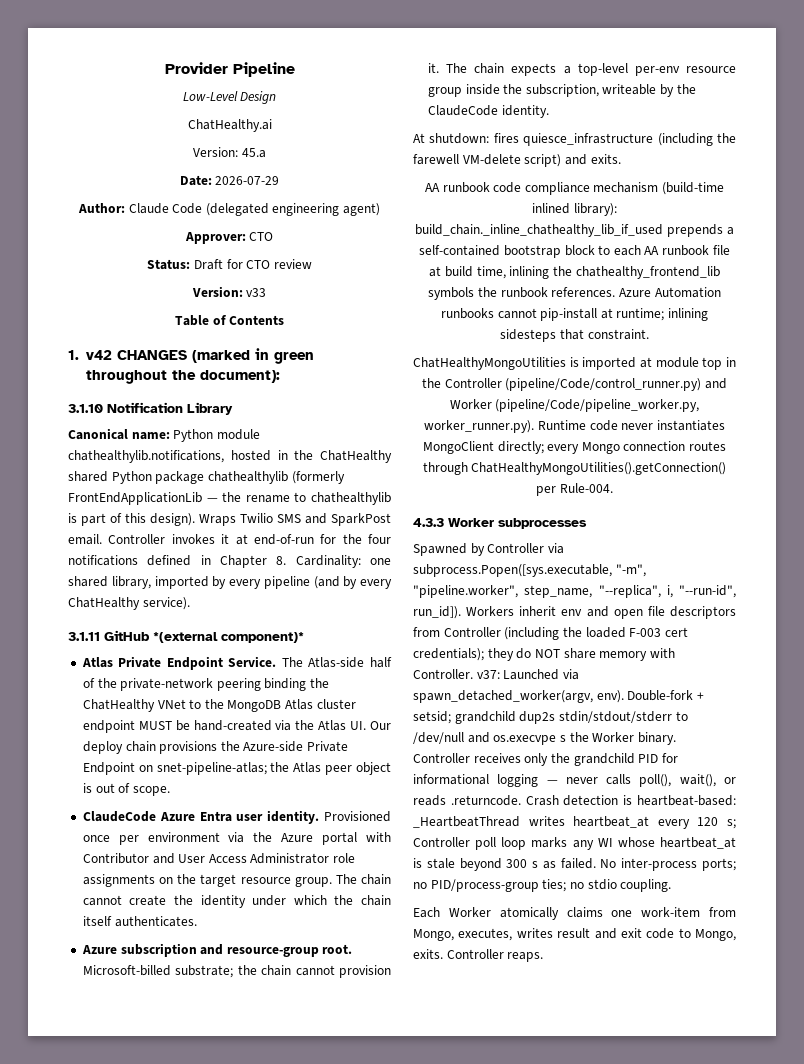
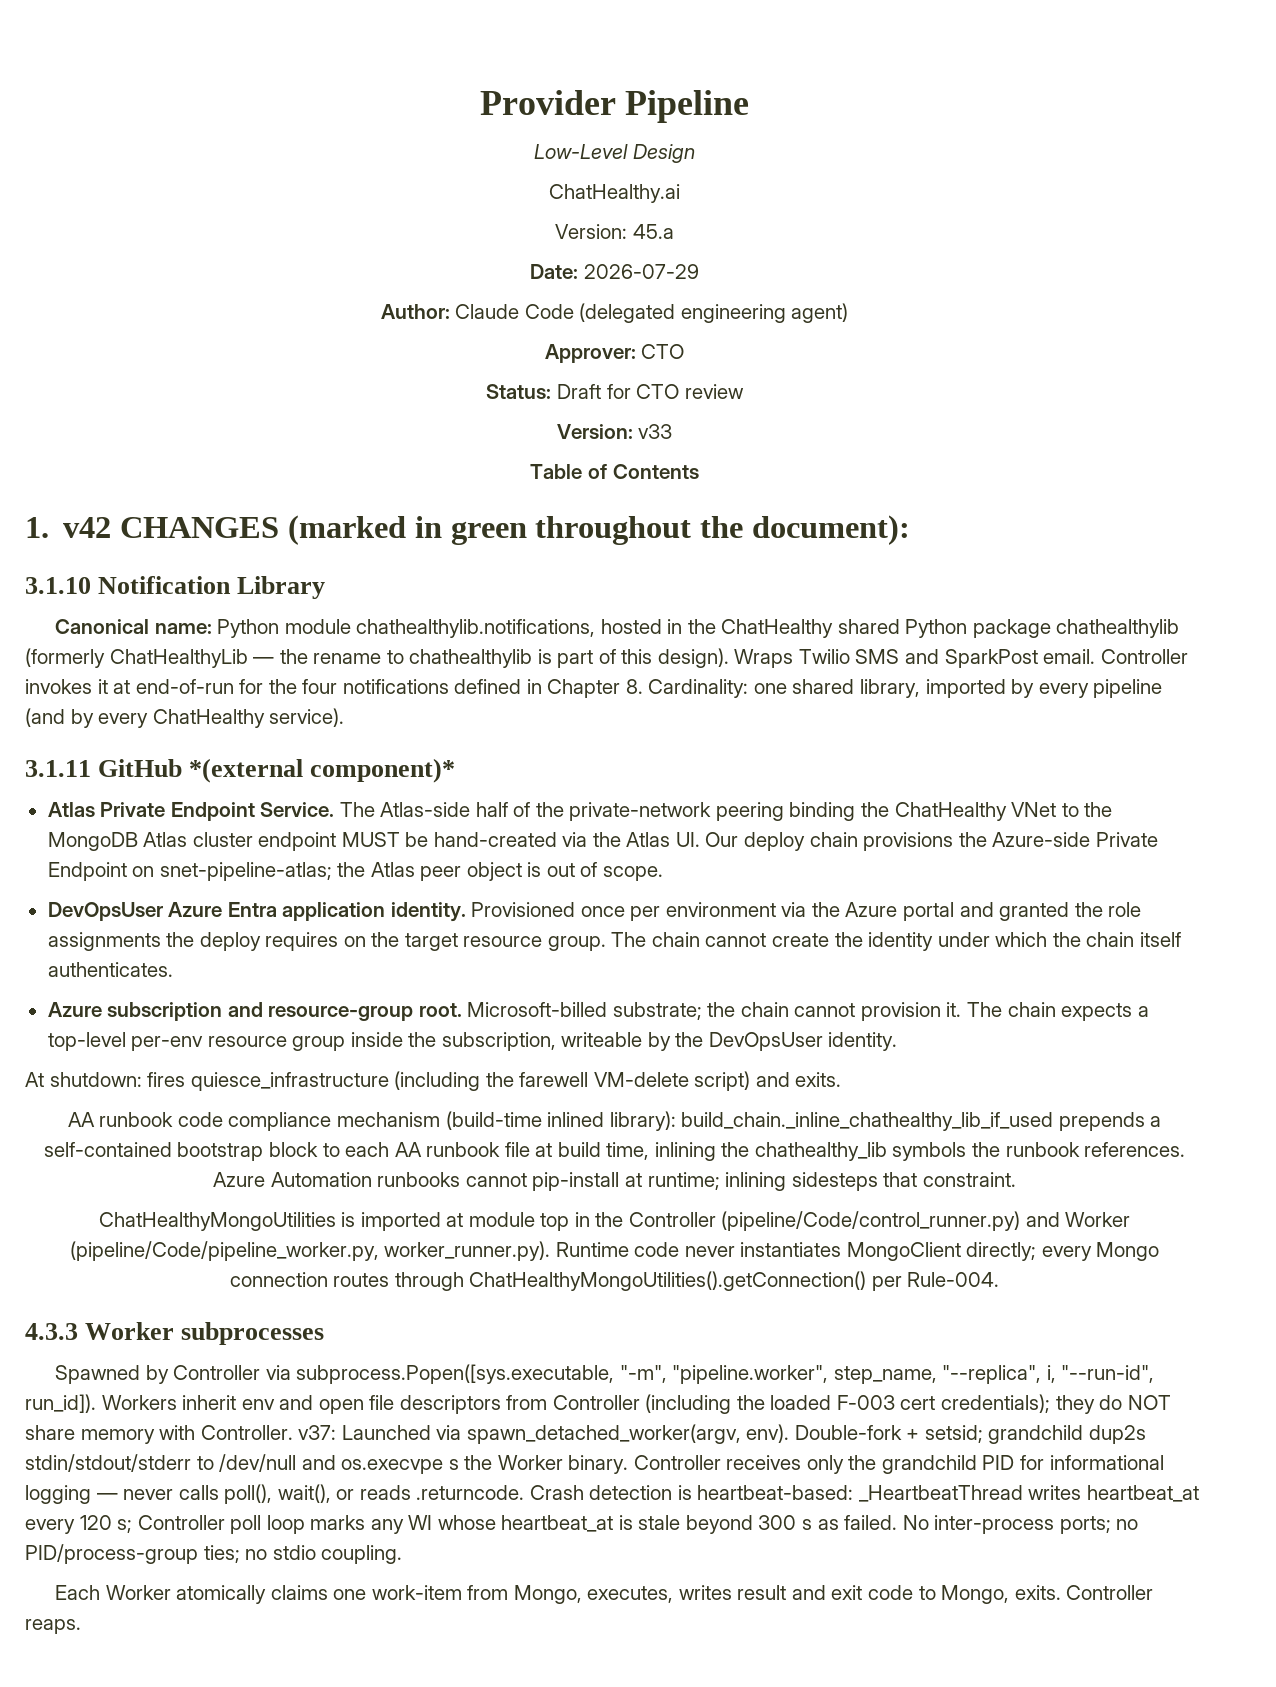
[68,492,202,505] FrontEndApplicationLib -> [109,649,248,668] ChatHealthyLib
[82,811,156,822] ClaudeCode -> [47,902,163,921] DevOpsUser
[236,814,264,821] user -> [282,902,386,921] application
[366,832,392,842] [82,853,356,864] [82,874,155,887] with Contributor and User Access Administrator role assignments -> [959,902,1142,921] [47,932,339,951] and granted the role assignments the deploy requires
[427,105,498,116] ClaudeCode -> [708,1032,823,1051] DevOpsUser
[575,266,720,279] chathealthy_frontend_lib -> [754,1142,887,1161] chathealthy_lib

